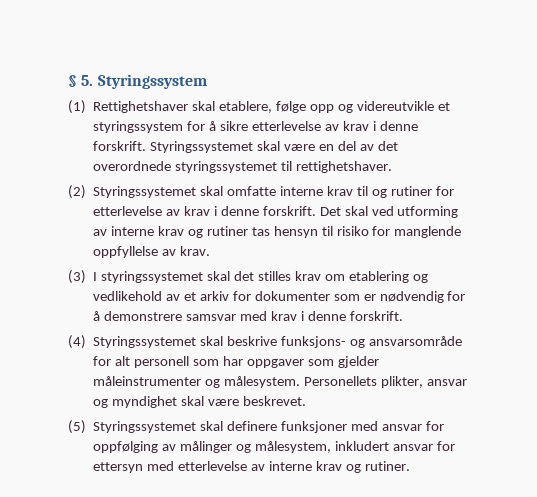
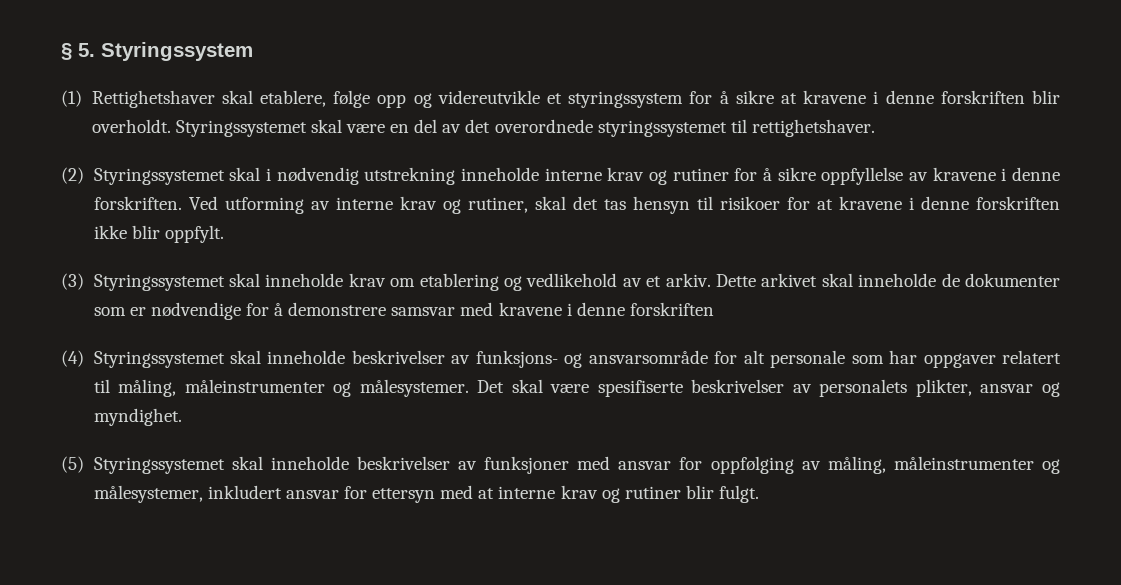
[251,121,418,131] [93,141,147,151] etterlevelse av krav i denne forskrift. -> [780,90,1061,104] [91,119,171,133] at kravene i denne forskriften blir overholdt.
[227,186,368,196] omfatte interne krav til -> [265,167,645,185] i nødvendig utstrekning inneholde interne krav
[93,206,394,216] etterlevelse av krav i denne forskrift. Det skal ved -> [762,167,1060,185] [93,196,218,210] å sikre oppfyllelse av kravene i denne forskriften. Ved
[206,226,462,238] [93,246,211,258] [68,270,291,284] rutiner tas hensyn til risiko for manglende oppfyllelse av krav. // (3) I styringssystemet skal det stilles -> [467,196,1060,214] [93,225,224,243] [61,273,344,291] rutiner, skal det tas hensyn til risikoer for at kravene i denne forskriften ikke blir oppfylt. // (3) Styringssystemet skal inneholde
[199,291,251,301] arkiv for -> [665,273,960,287] arkiv. Dette arkivet skal inneholde de
[379,291,444,303] nødvendig -> [150,302,241,320] nødvendige
[270,311,403,321] krav i denne forskrift. -> [498,302,714,316] kravene i denne forskriften
[227,336,278,346] beskrive -> [267,350,471,364] inneholde beskrivelser av
[134,356,190,368] personell -> [770,350,846,368] personale
[307,356,379,368] [93,376,467,388] [93,396,306,408] som gjelder måleinstrumenter og målesystem. Personellets plikter, ansvar og myndighet skal være beskrevet. -> [1001,350,1061,364] [93,379,1061,397] [93,408,182,426] relatert til måling, måleinstrumenter og målesystemer. Det skal være spesifiserte beskrivelser av personalets plikter, ansvar og myndighet.
[227,421,278,431] definere -> [270,456,477,470] inneholde beskrivelser av
[180,441,331,453] målinger og målesystem, -> [827,456,1060,474] [93,485,203,503] måling, måleinstrumenter og målesystemer,
[178,461,410,473] etterlevelse av interne krav og rutiner. -> [478,485,760,503] at interne krav og rutiner blir fulgt.

